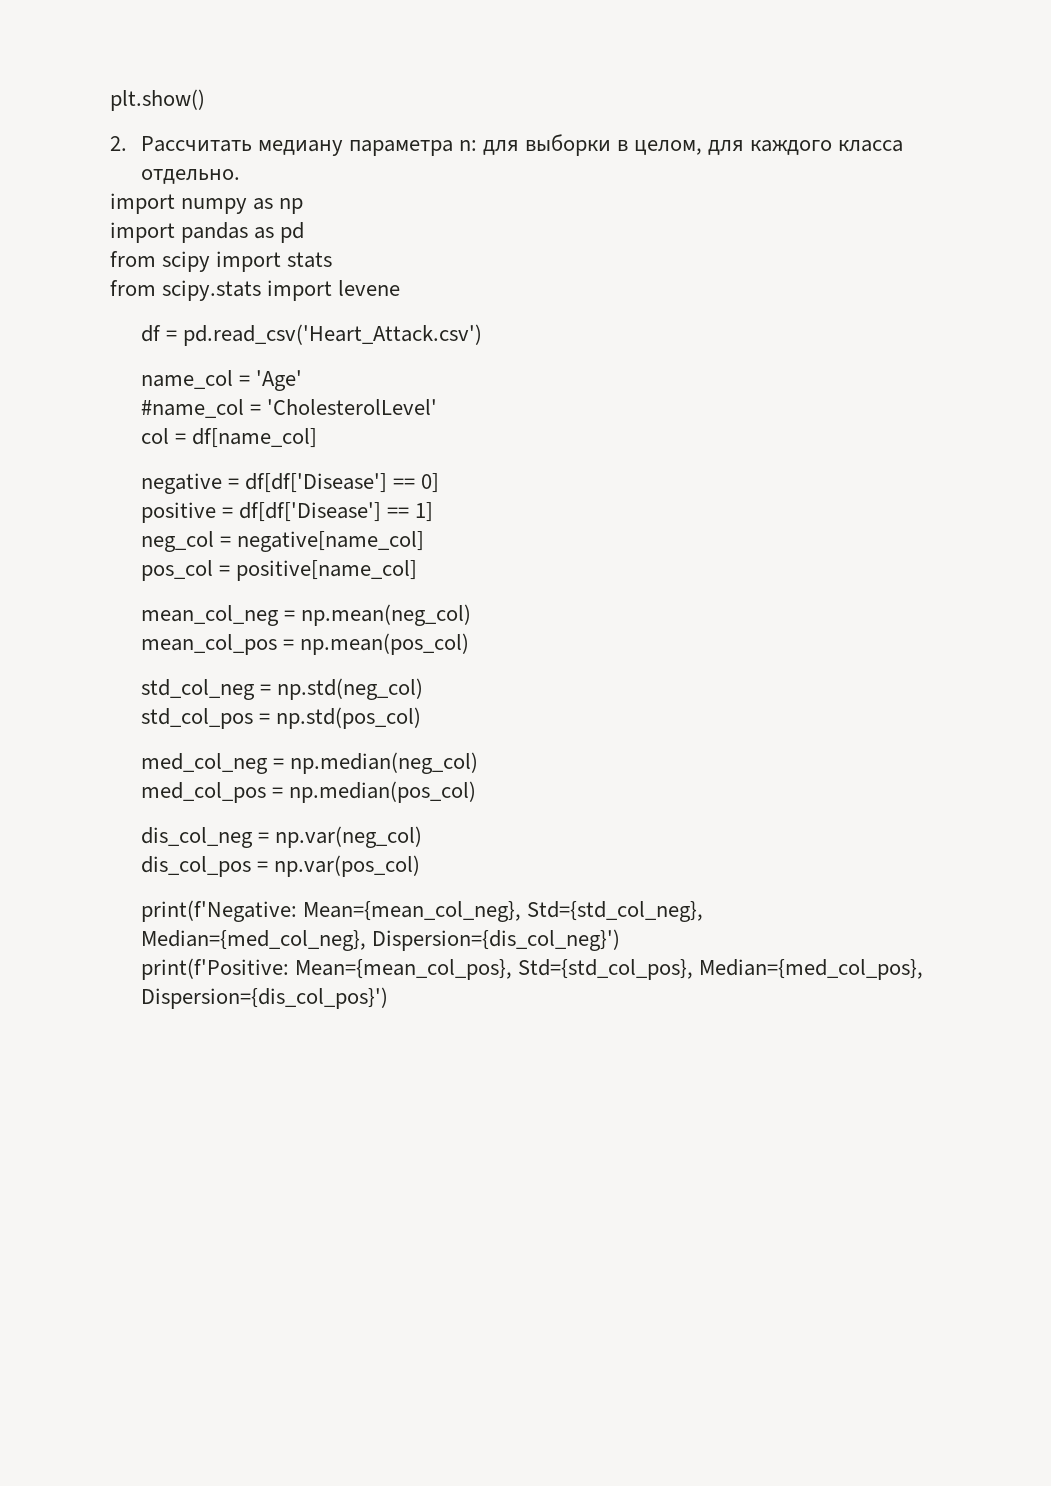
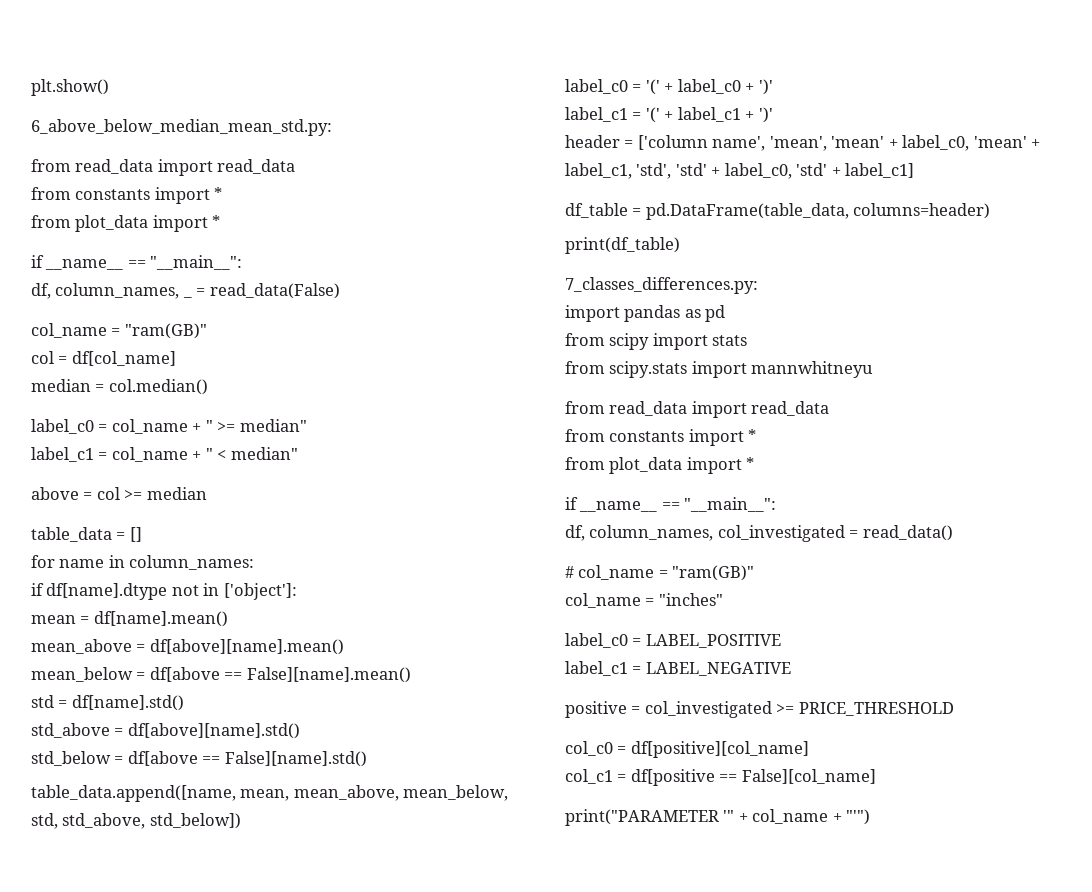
[110,134,904,156] [140,169,240,184] [110,193,304,214] 2. Рассчитать медиану параметра n: для выборки в целом, для каждого класса отдельно. // import numpy as np -> [31,119,332,136] [31,159,296,176] [31,187,223,204] [31,215,221,232] [31,255,243,270] [31,283,192,299] [196,283,340,299] [31,323,207,339] [31,351,176,366] [31,379,208,395] [31,419,307,434] [31,447,298,462] [31,487,207,500] [31,527,142,542] [31,555,255,570] [31,583,297,600] [31,611,228,627] [31,639,344,655] [31,667,411,683] [31,695,184,711] [31,723,300,739] [31,751,367,767] [31,785,509,802] [31,813,241,829] [565,79,773,95] [565,107,773,123] [565,135,1041,151] [565,163,915,179] [565,203,991,220] [565,237,680,254] [565,277,758,294] 6_above_below_median_mean_std.py: // from read_data import read_data // from constants import * // from plot_data import * // if __name__ == "__main__": // df, column_names, _ = read_data(False) // col_name = "ram(GB)" // col = df[col_name] // median = col.median() // label_c0 = col_name + " >= median" // label_c1 = col_name + " < median" // above = col >= median // table_data = [] // for name in column_names: // if df[name].dtype not in ['object']: // mean = df[name].mean() // mean_above = df[above][name].mean() // mean_below = df[above == False][name].mean() // std = df[name].std() // std_above = df[above][name].std() // std_below = df[above == False][name].std() // table_data.append([name, mean, mean_above, mean_below, std, std_above, std_below]) // label_c0 = '(' + label_c0 + ')' // label_c1 = '(' + label_c1 + ')' // header = ['column name', 'mean', 'mean' + label_c0, 'mean' + label_c1, 'std', 'std' + label_c0, 'std' + label_c1] // df_table = pd.DataFrame(table_data, columns=header) // print(df_table) // 7_classes_differences.py:
[338,280,401,296] [140,324,482,346] [140,370,302,391] [140,399,437,418] [140,428,317,448] [140,473,439,494] [140,502,433,523] [140,531,424,552] [140,560,417,581] [140,604,471,626] [140,633,469,655] [140,678,423,700] [140,707,421,729] [140,752,478,774] [140,781,476,803] [140,826,422,848] [140,855,420,877] [140,900,703,922] [140,929,620,951] [140,958,923,980] [140,987,388,1009] levene // df = pd.read_csv('Heart_Attack.csv') // name_col = 'Age' // #name_col = 'CholesterolLevel' // col = df[name_col] // negative = df[df['Disease'] == 0] // positive = df[df['Disease'] == 1] // neg_col = negative[name_col] // pos_col = positive[name_col] // mean_col_neg = np.mean(neg_col) // mean_col_pos = np.mean(pos_col) // std_col_neg = np.std(neg_col) // std_col_pos = np.std(pos_col) // med_col_neg = np.median(neg_col) // med_col_pos = np.median(pos_col) // dis_col_neg = np.var(neg_col) // dis_col_pos = np.var(pos_col) // print(f'Negative: Mean={mean_col_neg}, Std={std_col_neg}, Median={med_col_neg}, Dispersion={dis_col_neg}') // print(f'Positive: Mean={mean_col_pos}, Std={std_col_pos}, Median={med_col_pos}, Dispersion={dis_col_pos}') -> [751,361,874,378] [565,401,830,418] [565,429,757,446] [565,457,755,474] [565,497,777,512] [565,525,953,542] [565,565,755,581] [565,593,723,608] [565,633,781,648] [565,661,791,676] [565,701,954,718] [565,741,809,758] [565,769,876,786] [565,809,871,826] mannwhitneyu // from read_data import read_data // from constants import * // from plot_data import * // if __name__ == "__main__": // df, column_names, col_investigated = read_data() // # col_name = "ram(GB)" // col_name = "inches" // label_c0 = LABEL_POSITIVE // label_c1 = LABEL_NEGATIVE // positive = col_investigated >= PRICE_THRESHOLD // col_c0 = df[positive][col_name] // col_c1 = df[positive == False][col_name] // print("PARAMETER '" + col_name + "'")

